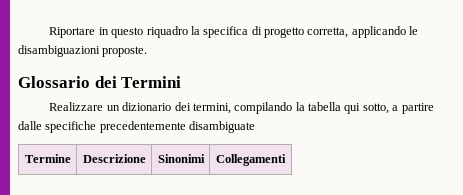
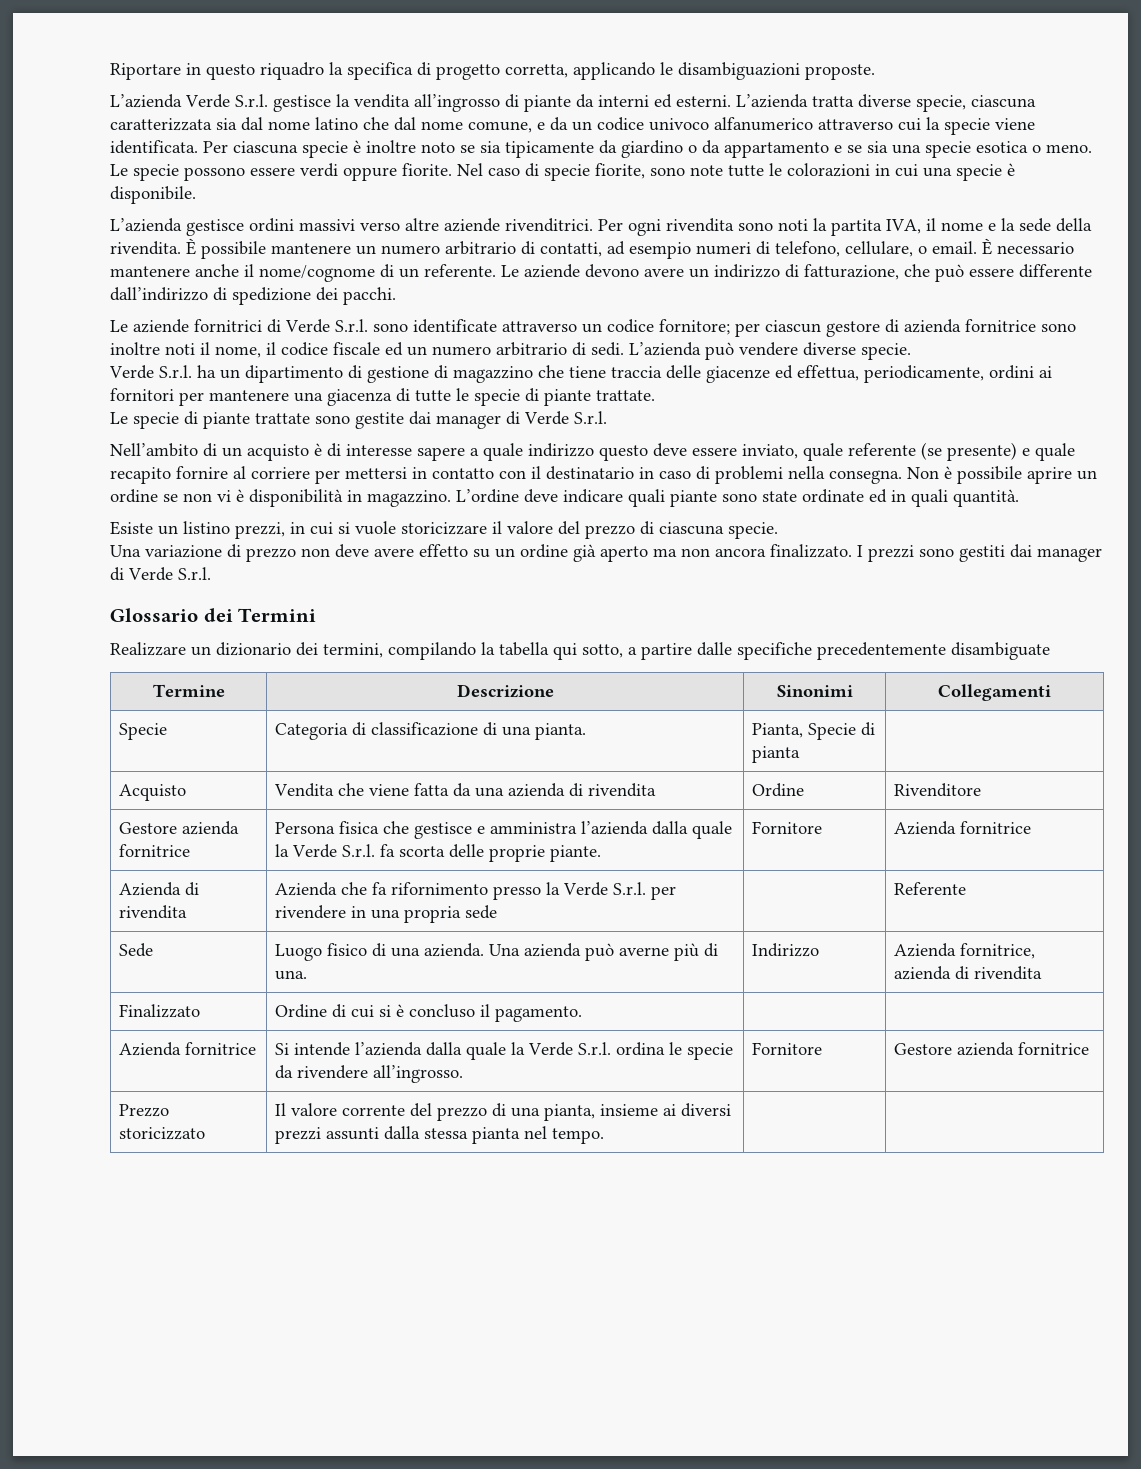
(148, 51) none -> [110,94,1036,112] [110,117,1035,135] [110,140,1092,158] [110,163,1015,181] [110,186,196,204] [110,218,1092,236] [110,238,1074,259] [110,264,1092,282] [110,287,396,305] [110,319,1076,337] [110,342,911,360] [109,365,1052,383] [110,388,655,406] [110,411,607,429] [110,442,1075,461] [110,466,1097,484] [110,489,1019,507] [110,521,778,539] [110,544,1102,562] [110,567,211,581] // L’azienda Verde S.r.l. gestisce la vendita all’ingrosso di piante da interni ed esterni. L’azienda tratta diverse specie, ciascuna caratterizzata sia dal nome latino che dal nome comune, e da un codice univoco alfanumerico attraverso cui la specie viene identificata. Per ciascuna specie è inoltre noto se sia tipicamente da giardino o da appartamento e se sia una specie esotica o meno. Le specie possono essere verdi oppure fiorite. Nel caso di specie fiorite, sono note tutte le colorazioni in cui una specie è disponibile. // L’azienda gestisce ordini massivi verso altre aziende rivenditrici. Per ogni rivendita sono noti la partita IVA, il nome e la sede della rivendita. È possibile mantenere un numero arbitrario di contatti, ad esempio numeri di telefono, cellulare, o email. È necessario mantenere anche il nome/cognome di un referente. Le aziende devono avere un indirizzo di fatturazione, che può essere differente dall’indirizzo di spedizione dei pacchi. // Le aziende fornitrici di Verde S.r.l. sono identificate attraverso un codice fornitore; per ciascun gestore di azienda fornitrice sono inoltre noti il nome, il codice fiscale ed un numero arbitrario di sedi. L’azienda può vendere diverse specie. // Verde S.r.l. ha un dipartimento di gestione di magazzino che tiene traccia delle giacenze ed effettua, periodicamente, ordini ai fornitori per mantenere una giacenza di tutte le specie di piante trattate. // Le specie di piante trattate sono gestite dai manager di Verde S.r.l. // Nell’ambito di un acquisto è di interesse sapere a quale indirizzo questo deve essere inviato, quale referente (se presente) e quale recapito fornire al corriere per mettersi in contatto con il destinatario in caso di problemi nella consegna. Non è possibile aprire un ordine se non vi è disponibilità in magazzino. L’ordine deve indicare quali piante sono state ordinate ed in quali quantità. // Esiste un listino prezzi, in cui si vuole storicizzare il valore del prezzo di ciascuna specie. // Una variazione di prezzo non deve avere effetto su un ordine già aperto ma non ancora finalizzato. I prezzi sono gestiti dai manager di Verde S.r.l.
(286, 160) none -> [118,723,167,740] [274,722,586,740] [751,722,875,740] [751,746,800,763] [118,784,186,801] [273,783,656,797] [751,783,804,797] [893,783,981,797] [118,821,239,835] [118,844,190,857] [274,821,732,839] [274,844,601,862] [751,821,822,834] [893,821,1031,835] [118,882,199,896] [118,905,187,919] [274,882,676,900] [274,905,497,923] [893,882,966,895] [118,943,153,957] [274,943,718,961] [274,970,307,980] [751,943,819,957] [893,943,1035,959] [893,966,1042,980] [118,1004,200,1018] [274,1004,582,1022] [118,1042,256,1056] [274,1042,733,1060] [274,1065,463,1083] [751,1042,822,1055] [893,1042,1089,1056] [118,1104,169,1117] [118,1127,205,1140] [274,1103,731,1121] [274,1126,604,1144] // Specie | Categoria di classificazione di una pianta. | Pianta, Specie di pianta | // Acquisto | Vendita che viene fatta da una azienda di rivendita | Ordine | Rivenditore // Gestore azienda fornitrice | Persona fisica che gestisce e amministra l’azienda dalla quale la Verde S.r.l. fa scorta delle proprie piante. | Fornitore | Azienda fornitrice // Azienda di rivendita | Azienda che fa rifornimento presso la Verde S.r.l. per rivendere in una propria sede | | Referente // Sede | Luogo fisico di una azienda. Una azienda può averne più di una. | Indirizzo | Azienda fornitrice, azienda di rivendita // Finalizzato | Ordine di cui si è concluso il pagamento. | | // Azienda fornitrice | Si intende l’azienda dalla quale la Verde S.r.l. ordina le specie da rivendere all’ingrosso. | Fornitore | Gestore azienda fornitrice // Prezzo storicizzato | Il valore corrente del prezzo di una pianta, insieme ai diversi prezzi assunti dalla stessa pianta nel tempo. | |

